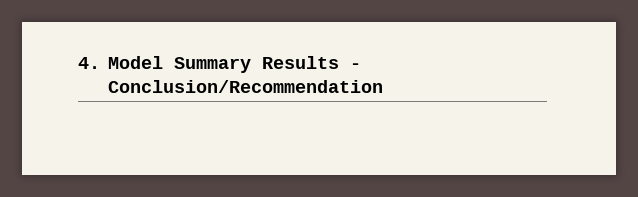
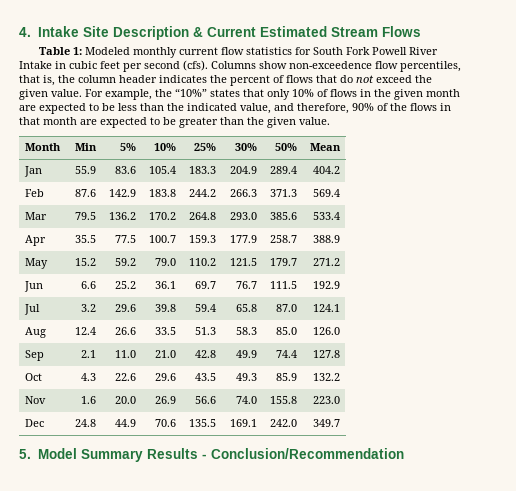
(100, 63) none -> [37,26,421,40] [38,47,438,58] [19,60,461,72] [19,75,432,86] [19,88,460,100] [19,103,451,114] [19,117,330,128] [25,143,62,151] [74,143,97,151] [119,143,136,151] [153,143,176,151] [193,143,216,151] [234,143,257,151] [274,143,297,151] [309,143,341,151] [24,166,43,177] [74,166,96,174] [114,166,136,174] [148,166,176,174] [188,166,216,174] [229,166,257,174] [269,166,297,174] [312,166,340,174] [25,189,45,197] [74,189,96,197] [108,189,136,197] [148,189,176,197] [188,189,216,197] [229,189,257,197] [269,189,297,197] [312,189,340,197] [25,212,48,220] [74,212,96,220] [108,212,136,220] [148,212,176,220] [188,212,216,220] [229,212,257,220] [269,212,297,220] [312,212,340,220] [25,235,47,246] [74,235,96,243] [114,235,136,243] [148,235,176,243] [188,235,216,243] [229,235,257,243] [269,235,297,243] [312,235,340,243] [25,258,49,269] [74,258,96,266] [114,258,136,266] [154,258,176,266] [188,258,216,266] [229,258,257,266] [269,258,297,266] [312,258,340,266] [24,281,44,292] [80,281,96,289] [114,281,136,289] [154,281,176,289] [194,281,216,289] [235,281,257,289] [269,281,297,289] [312,281,340,289] [24,304,41,315] [80,304,96,312] [114,304,136,312] [154,304,176,312] [194,304,216,312] [235,304,257,312] [275,304,297,312] [312,304,340,312] [25,327,47,338] [74,327,96,335] [114,327,136,335] [154,327,176,335] [194,327,216,335] [235,327,257,335] [275,327,297,335] [312,327,340,335] [25,350,45,361] [80,350,96,358] [114,350,136,358] [154,350,176,358] [194,350,216,358] [235,350,257,358] [275,350,297,358] [312,350,340,358] [25,373,43,381] [80,373,96,381] [114,373,136,381] [154,373,176,381] [194,373,216,381] [235,373,257,381] [275,373,297,381] [312,373,340,381] [25,396,47,404] [80,396,96,404] [114,396,136,404] [154,396,176,404] [194,396,216,404] [235,396,257,404] [269,396,297,404] [312,396,340,404] [25,419,45,427] [74,419,96,427] [114,419,136,427] [154,419,176,427] [188,419,216,427] [229,419,257,427] [269,419,297,427] [312,419,340,427] [19,449,31,459] Intake Site Description & Current Estimated Stream Flows // Table 1: Modeled monthly current flow statistics for South Fork Powell River Intake in cubic feet per second (cfs). Columns show non-exceedence flow percentiles, that is, the column header indicates the percent of flows that do not exceed the given value. For example, the “10%” states that only 10% of flows in the given month are expected to be less than the indicated value, and therefore, 90% of the flows in that month are expected to be greater than the given value. // Month | Min | 5% | 10% | 25% | 30% | 50% | Mean // Jan | 55.9 | 83.6 | 105.4 | 183.3 | 204.9 | 289.4 | 404.2 // Feb | 87.6 | 142.9 | 183.8 | 244.2 | 266.3 | 371.3 | 569.4 // Mar | 79.5 | 136.2 | 170.2 | 264.8 | 293.0 | 385.6 | 533.4 // Apr | 35.5 | 77.5 | 100.7 | 159.3 | 177.9 | 258.7 | 388.9 // May | 15.2 | 59.2 | 79.0 | 110.2 | 121.5 | 179.7 | 271.2 // Jun | 6.6 | 25.2 | 36.1 | 69.7 | 76.7 | 111.5 | 192.9 // Jul | 3.2 | 29.6 | 39.8 | 59.4 | 65.8 | 87.0 | 124.1 // Aug | 12.4 | 26.6 | 33.5 | 51.3 | 58.3 | 85.0 | 126.0 // Sep | 2.1 | 11.0 | 21.0 | 42.8 | 49.9 | 74.4 | 127.8 // Oct | 4.3 | 22.6 | 29.6 | 43.5 | 49.3 | 85.9 | 132.2 // Nov | 1.6 | 20.0 | 26.9 | 56.6 | 74.0 | 155.8 | 223.0 // Dec | 24.8 | 44.9 | 70.6 | 135.5 | 169.1 | 242.0 | 349.7 // 5.

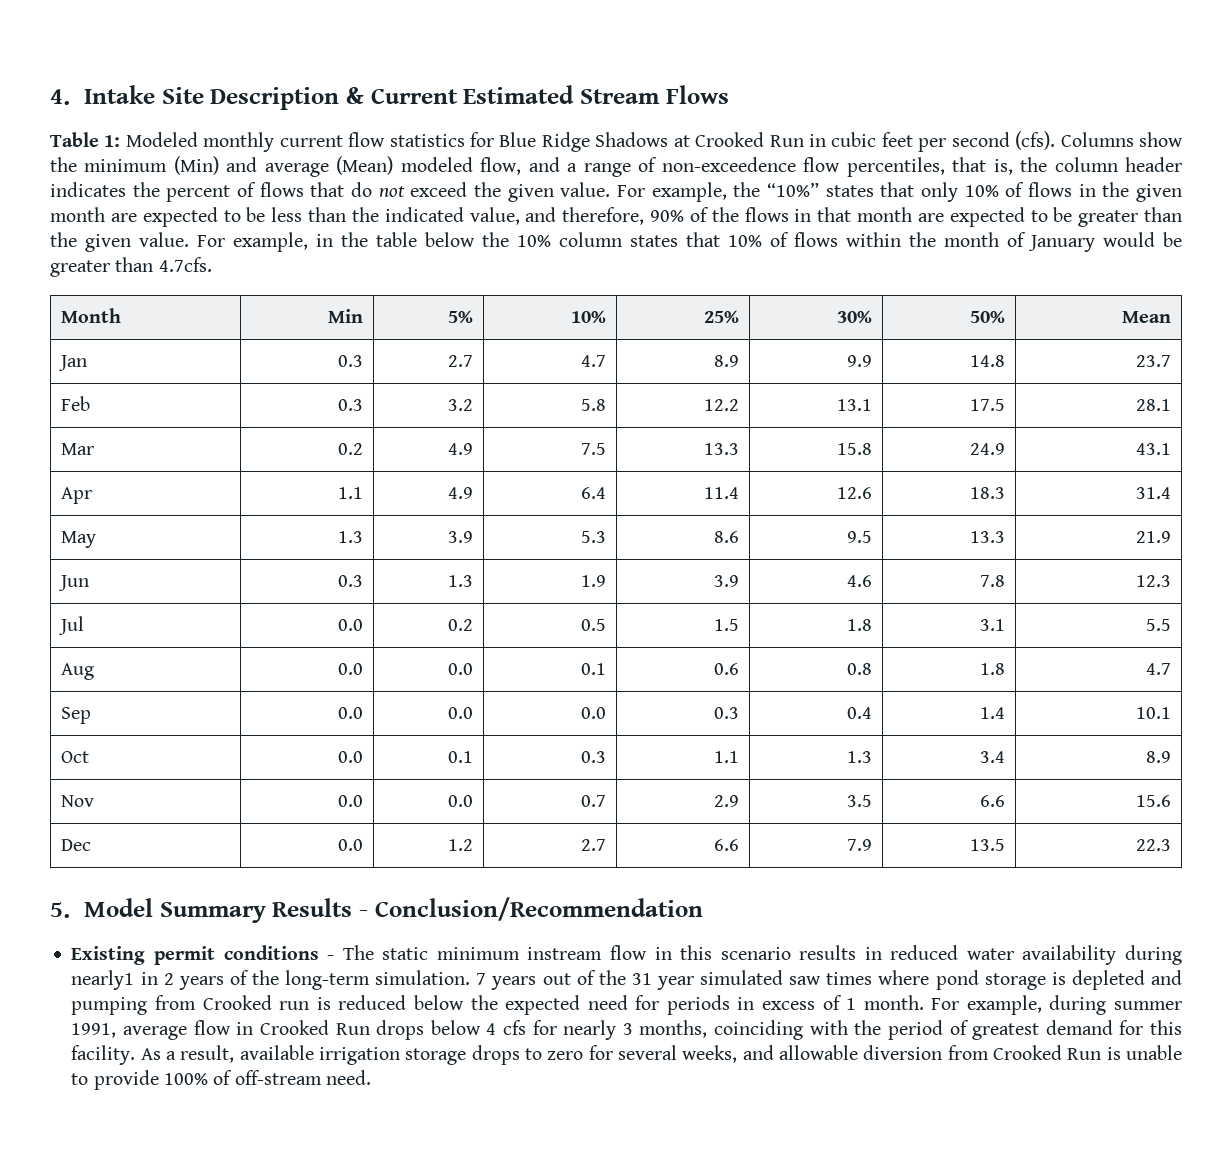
[312,47,438,55] [19,61,52,69] South Fork Powell River Intake -> [499,132,804,152] Blue Ridge Shadows at Crooked Run
(287, 65) none -> [50,156,658,177] the minimum (Min) and average (Mean) modeled flow, and a range of
(330, 121) none -> [197,232,1182,252] [50,257,212,277] For example, in the table below the 10% column states that 10% of flows within the month of January would be greater than 4.7cfs.
[74,166,96,174] [114,166,136,174] [148,166,176,174] [188,166,216,174] [229,166,257,174] [269,166,297,174] [312,166,340,174] [25,189,45,197] [74,189,96,197] [108,189,136,197] [148,189,176,197] [188,189,216,197] [229,189,257,197] [269,189,297,197] [312,189,340,197] [25,212,48,220] [74,212,96,220] [108,212,136,220] [148,212,176,220] [188,212,216,220] [229,212,257,220] [269,212,297,220] [312,212,340,220] [25,235,47,246] [74,235,96,243] [114,235,136,243] [148,235,176,243] [188,235,216,243] [229,235,257,243] [269,235,297,243] [312,235,340,243] [25,258,49,269] [74,258,96,266] [114,258,136,266] [154,258,176,266] [188,258,216,266] [229,258,257,266] [269,258,297,266] [312,258,340,266] [24,281,44,292] [80,281,96,289] [114,281,136,289] [154,281,176,289] [194,281,216,289] [235,281,257,289] [269,281,297,289] [312,281,340,289] [24,304,41,315] [80,304,96,312] [114,304,136,312] [154,304,176,312] [194,304,216,312] [235,304,257,312] [275,304,297,312] [312,304,340,312] [25,327,47,338] [74,327,96,335] [114,327,136,335] [154,327,176,335] [194,327,216,335] [235,327,257,335] [275,327,297,335] [312,327,340,335] [25,350,45,361] [80,350,96,358] [114,350,136,358] [154,350,176,358] [194,350,216,358] [235,350,257,358] [275,350,297,358] [312,350,340,358] [25,373,43,381] [80,373,96,381] [114,373,136,381] [154,373,176,381] [194,373,216,381] [235,373,257,381] [275,373,297,381] [312,373,340,381] [25,396,47,404] [80,396,96,404] [114,396,136,404] [154,396,176,404] [194,396,216,404] [235,396,257,404] [269,396,297,404] [312,396,340,404] [25,419,45,427] [74,419,96,427] [114,419,136,427] [154,419,176,427] [188,419,216,427] [229,419,257,427] [269,419,297,427] [312,419,340,427] 55.9 | 83.6 | 105.4 | 183.3 | 204.9 | 289.4 | 404.2 // Feb | 87.6 | 142.9 | 183.8 | 244.2 | 266.3 | 371.3 | 569.4 // Mar | 79.5 | 136.2 | 170.2 | 264.8 | 293.0 | 385.6 | 533.4 // Apr | 35.5 | 77.5 | 100.7 | 159.3 | 177.9 | 258.7 | 388.9 // May | 15.2 | 59.2 | 79.0 | 110.2 | 121.5 | 179.7 | 271.2 // Jun | 6.6 | 25.2 | 36.1 | 69.7 | 76.7 | 111.5 | 192.9 // Jul | 3.2 | 29.6 | 39.8 | 59.4 | 65.8 | 87.0 | 124.1 // Aug | 12.4 | 26.6 | 33.5 | 51.3 | 58.3 | 85.0 | 126.0 // Sep | 2.1 | 11.0 | 21.0 | 42.8 | 49.9 | 74.4 | 127.8 // Oct | 4.3 | 22.6 | 29.6 | 43.5 | 49.3 | 85.9 | 132.2 // Nov | 1.6 | 20.0 | 26.9 | 56.6 | 74.0 | 155.8 | 223.0 // Dec | 24.8 | 44.9 | 70.6 | 135.5 | 169.1 | 242.0 | 349.7 -> [338,355,364,367] [448,355,474,367] [581,355,607,367] [714,355,740,367] [847,355,873,367] [970,355,1006,367] [1136,355,1172,367] [60,396,90,411] [338,399,364,411] [448,399,474,411] [581,399,607,411] [704,399,740,411] [837,399,873,411] [970,399,1006,411] [1136,399,1172,411] [60,443,94,455] [338,443,364,455] [448,443,474,455] [581,443,607,455] [704,443,740,455] [837,443,873,455] [970,443,1006,455] [1136,443,1172,455] [60,487,92,504] [338,487,364,499] [448,487,474,499] [581,487,607,499] [704,487,740,499] [837,487,873,499] [970,487,1006,499] [1136,487,1172,499] [60,531,96,548] [338,531,364,543] [448,531,474,543] [581,531,607,543] [714,531,740,543] [847,531,873,543] [970,531,1006,543] [1136,531,1172,543] [57,575,89,591] [338,575,364,587] [448,575,474,587] [581,575,607,587] [714,575,740,587] [847,575,873,587] [980,575,1006,587] [1136,575,1172,587] [57,616,84,635] [338,619,364,631] [448,619,474,631] [581,619,607,631] [714,619,740,631] [847,619,873,631] [980,619,1006,631] [1146,619,1172,631] [60,663,94,680] [338,663,364,675] [448,663,474,675] [581,663,607,675] [714,663,740,675] [847,663,873,675] [980,663,1006,675] [1146,663,1172,675] [60,707,91,724] [338,707,364,719] [448,707,474,719] [581,707,607,719] [714,707,740,719] [847,707,873,719] [980,707,1006,719] [1136,707,1172,719] [60,751,89,763] [338,751,364,763] [448,751,474,763] [581,751,607,763] [714,751,740,763] [847,751,873,763] [980,751,1006,763] [1146,751,1172,763] [60,795,94,807] [338,795,364,807] [448,795,474,807] [581,795,607,807] [714,795,740,807] [847,795,873,807] [980,795,1006,807] [1136,795,1172,807] [60,839,91,851] [338,839,364,851] [448,839,474,851] [581,839,607,851] [714,839,740,851] [847,839,873,851] [970,839,1006,851] [1136,839,1172,851] 0.3 | 2.7 | 4.7 | 8.9 | 9.9 | 14.8 | 23.7 // Feb | 0.3 | 3.2 | 5.8 | 12.2 | 13.1 | 17.5 | 28.1 // Mar | 0.2 | 4.9 | 7.5 | 13.3 | 15.8 | 24.9 | 43.1 // Apr | 1.1 | 4.9 | 6.4 | 11.4 | 12.6 | 18.3 | 31.4 // May | 1.3 | 3.9 | 5.3 | 8.6 | 9.5 | 13.3 | 21.9 // Jun | 0.3 | 1.3 | 1.9 | 3.9 | 4.6 | 7.8 | 12.3 // Jul | 0.0 | 0.2 | 0.5 | 1.5 | 1.8 | 3.1 | 5.5 // Aug | 0.0 | 0.0 | 0.1 | 0.6 | 0.8 | 1.8 | 4.7 // Sep | 0.0 | 0.0 | 0.0 | 0.3 | 0.4 | 1.4 | 10.1 // Oct | 0.0 | 0.1 | 0.3 | 1.1 | 1.3 | 3.4 | 8.9 // Nov | 0.0 | 0.0 | 0.7 | 2.9 | 3.5 | 6.6 | 15.6 // Dec | 0.0 | 1.2 | 2.7 | 6.6 | 7.9 | 13.5 | 22.3
(404, 453) none -> [71,945,1182,965] [71,970,1182,990] [71,995,1182,1015] [71,1020,1182,1040] [71,1045,1182,1065] [71,1070,371,1090] // Existing permit conditions - The static minimum instream flow in this scenario results in reduced water availability during nearly1 in 2 years of the long-term simulation. 7 years out of the 31 year simulated saw times where pond storage is depleted and pumping from Crooked run is reduced below the expected need for periods in excess of 1 month. For example, during summer 1991, average flow in Crooked Run drops below 4 cfs for nearly 3 months, coinciding with the period of greatest demand for this facility. As a result, available irrigation storage drops to zero for several weeks, and allowable diversion from Crooked Run is unable to provide 100% of off-stream need.

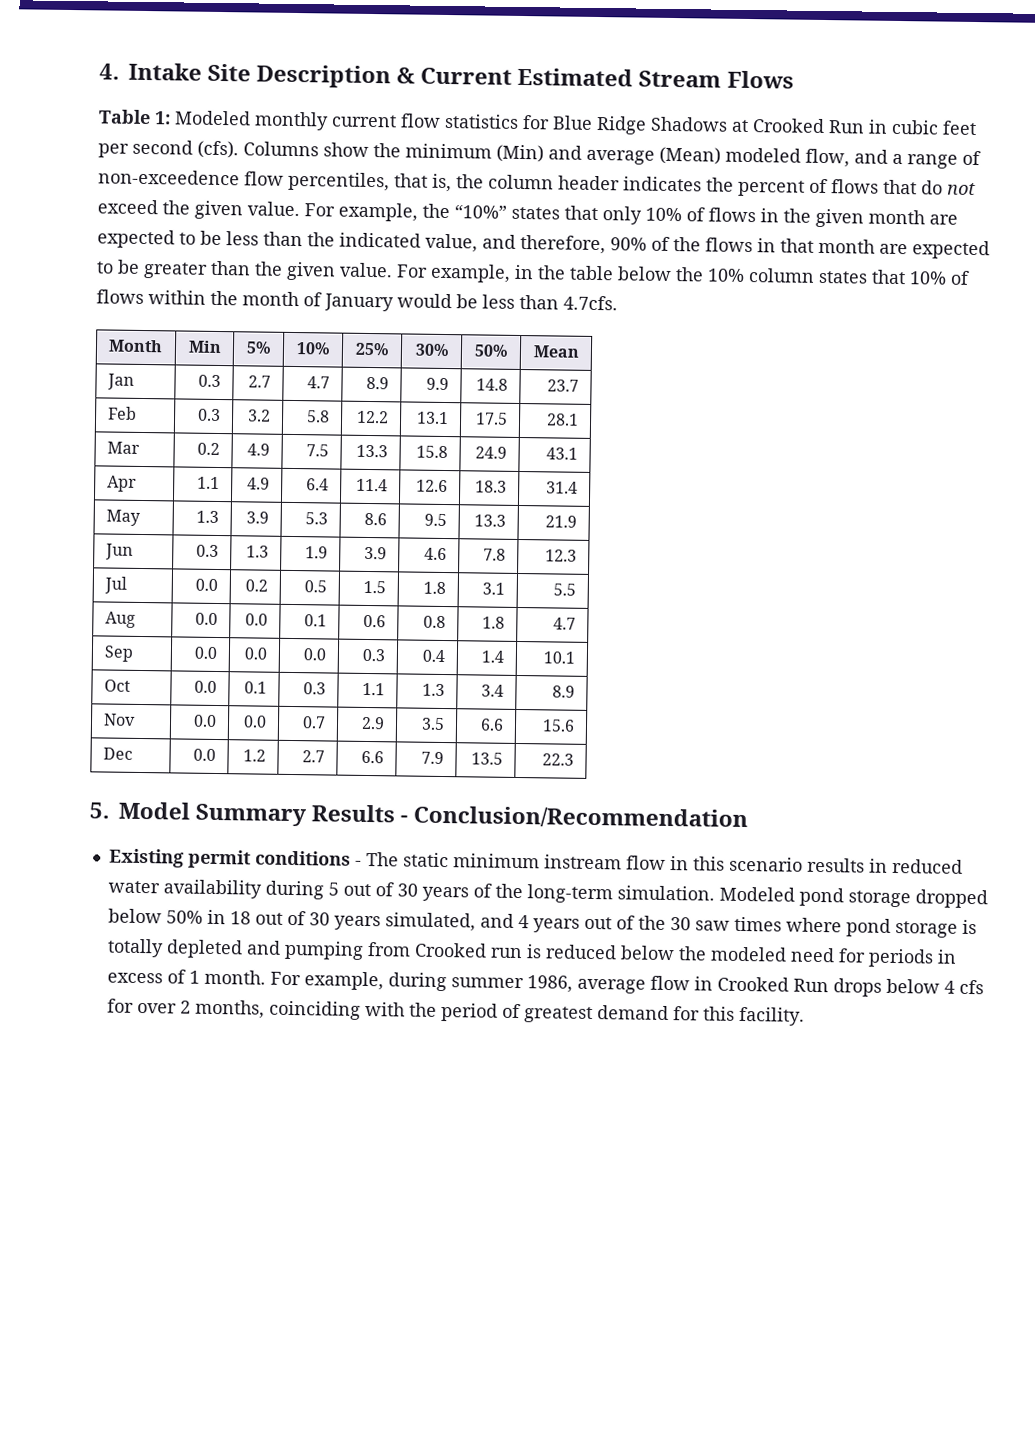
[50,260,110,277] greater -> [482,294,515,309] less
[71,970,174,990] nearly1 in 2 -> [327,882,418,897] 5 out of 30
[476,973,487,985] 7 -> [718,886,988,909] [107,908,529,932] Modeled pond storage dropped below 50% in 18 out of 30 years simulated, and 4
[631,970,784,990] 31 year simulated -> [669,917,691,931] 30
(1066, 978) none -> [106,938,164,958] totally
[505,995,581,1015] expected -> [709,946,787,962] modeled
[71,1023,117,1038] 1991, -> [526,975,573,993] 1986,
[563,1020,633,1040] nearly 3 -> [136,1000,191,1014] over 2
[140,1045,1182,1065] [71,1070,371,1090] As a result, available irrigation storage drops to zero for several weeks, and allowable diversion from Crooked Run is unable to provide 100% of off-stream need. -> (805, 1016) none

